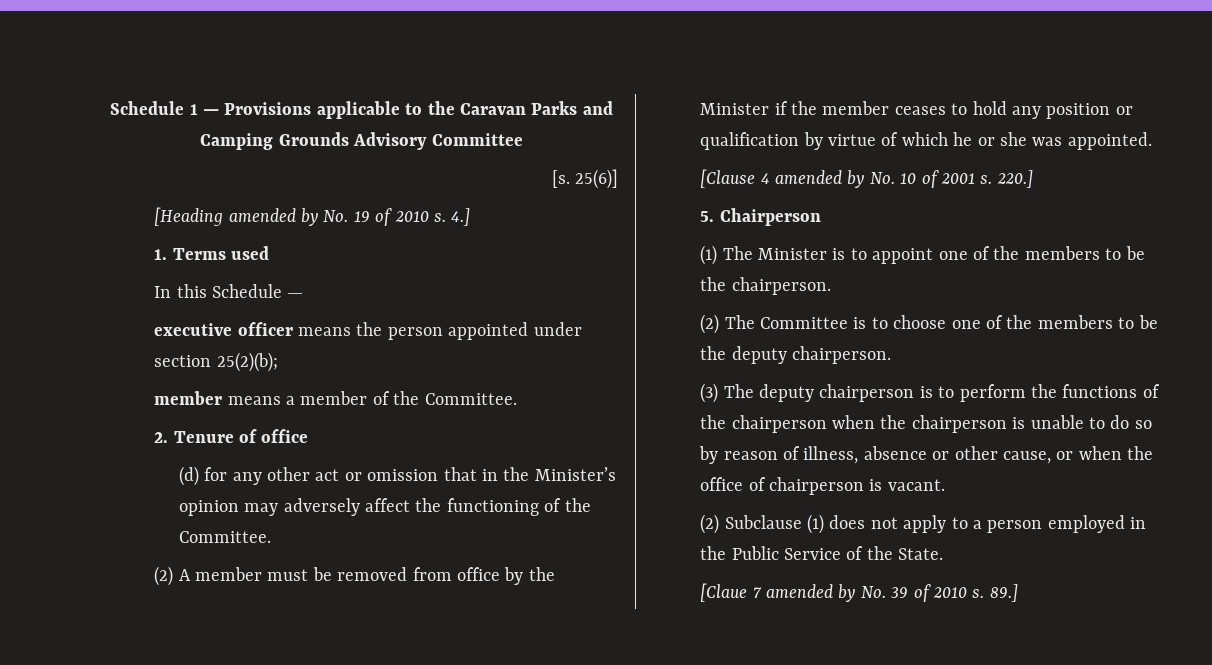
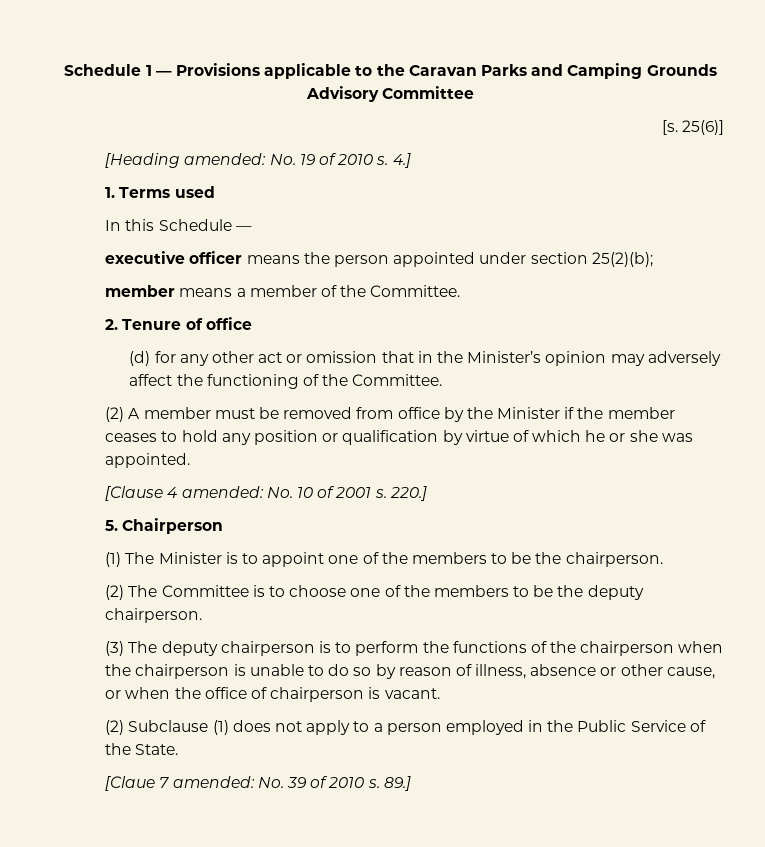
[228,208,318,226] amended by -> [184,153,267,165] amended:
[774,170,865,188] amended by -> [181,486,264,498] amended:
[765,584,856,602] amended by -> [172,776,255,788] amended:

